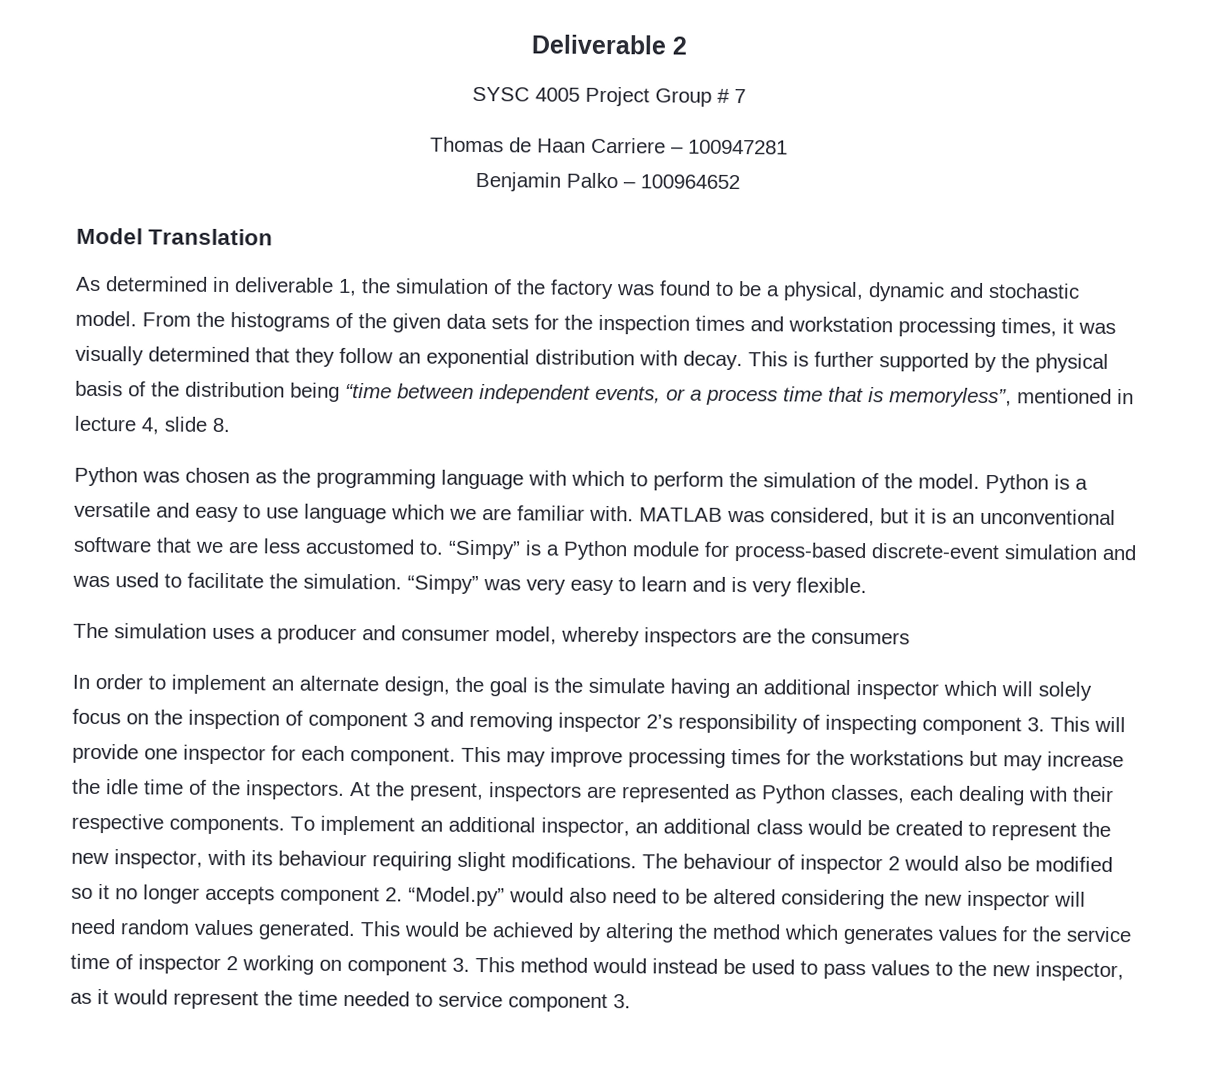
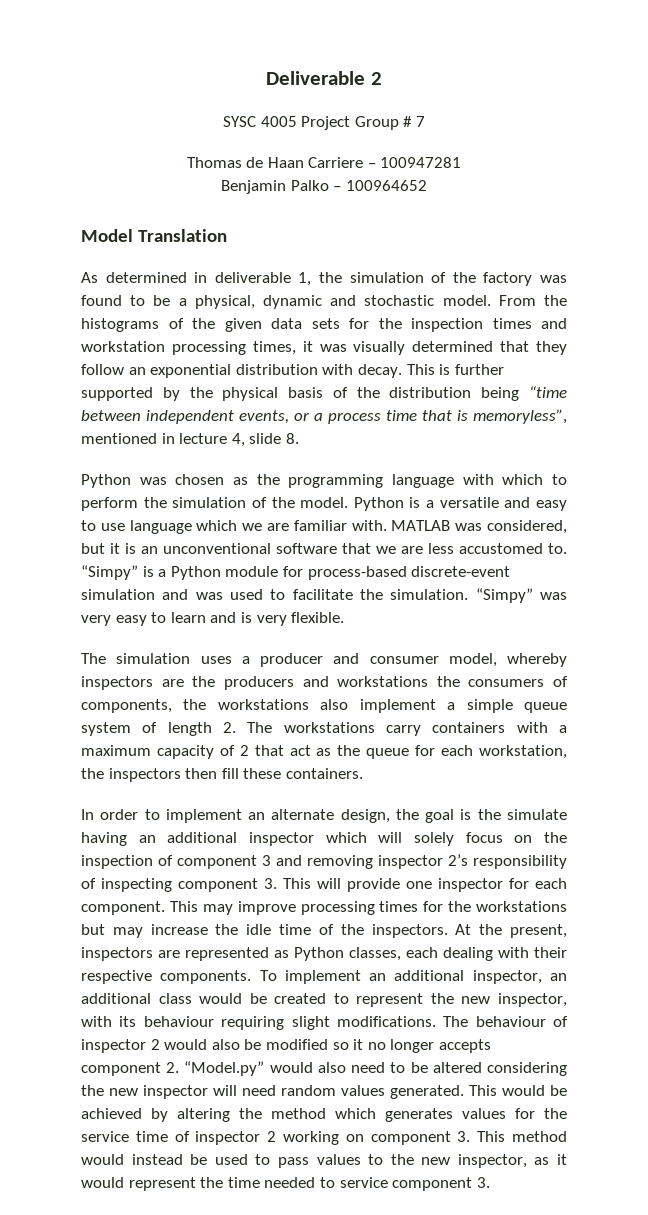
[811,631,910,645] consumers -> [223,676,568,690] [81,699,567,713] [81,722,567,736] [81,745,568,759] [81,768,363,782] producers and workstations the consumers of components, the workstations also implement a simple queue system of length 2. The workstations carry containers with a maximum capacity of 2 that act as the queue for each workstation, the inspectors then fill these containers.

